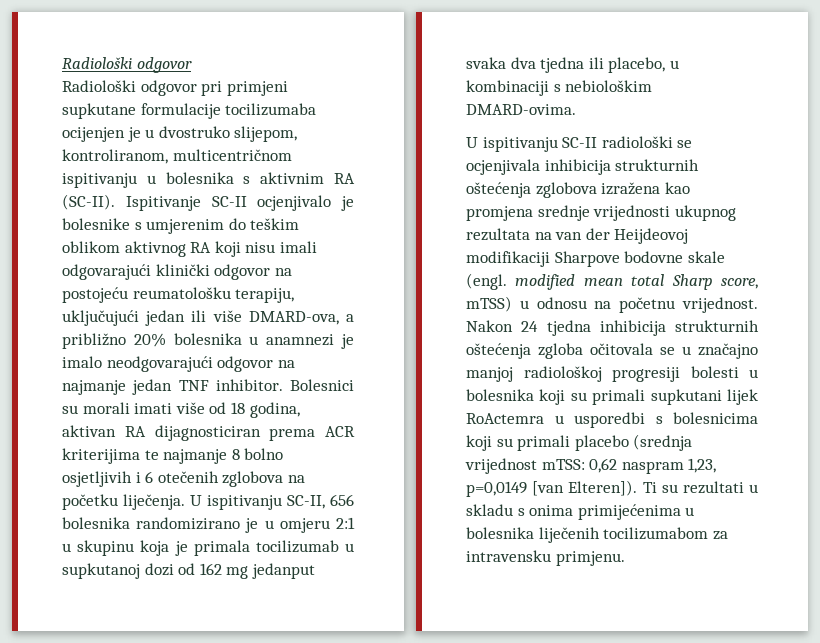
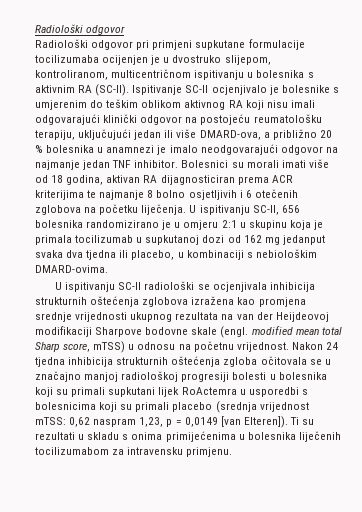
[133,333,166,347] 20% -> [319,130,332,138] [35,145,43,153] 20 %
[466,481,527,497] p=0,0149 -> [166,417,218,427] p = 0,0149

